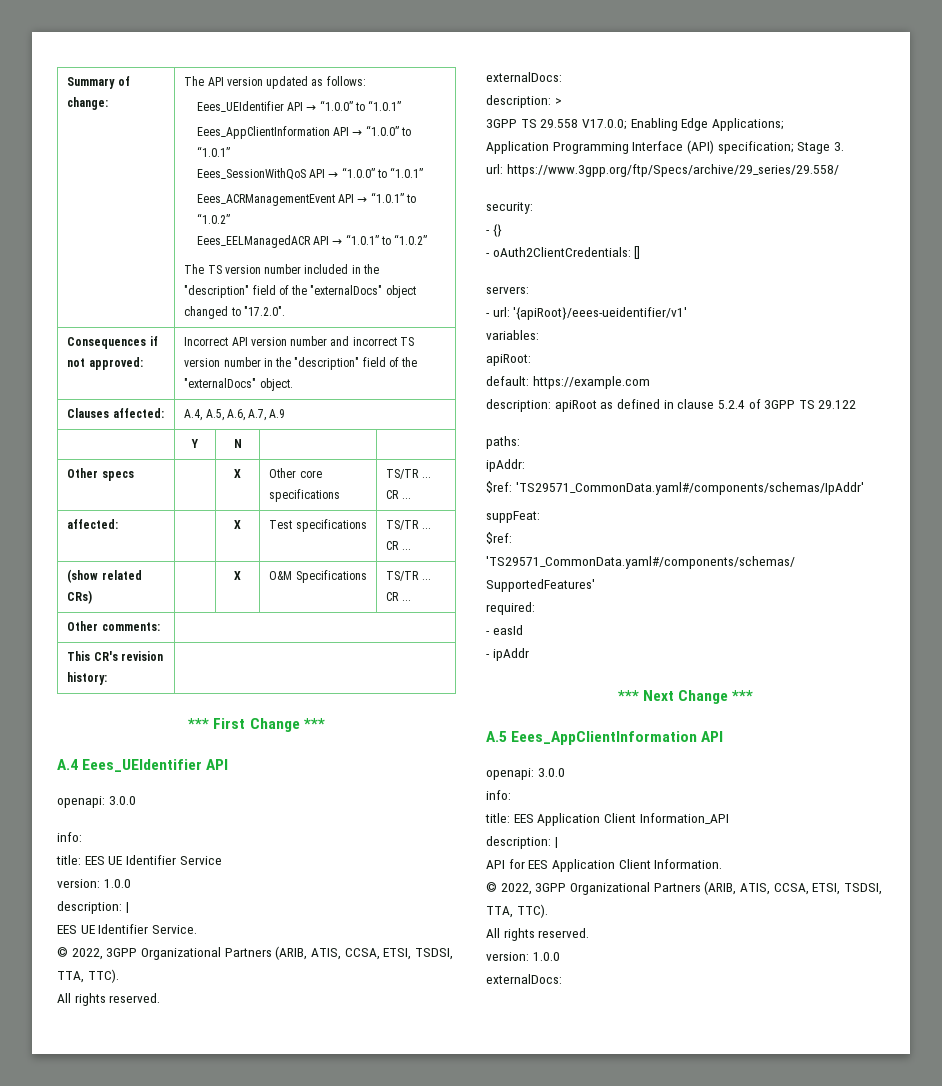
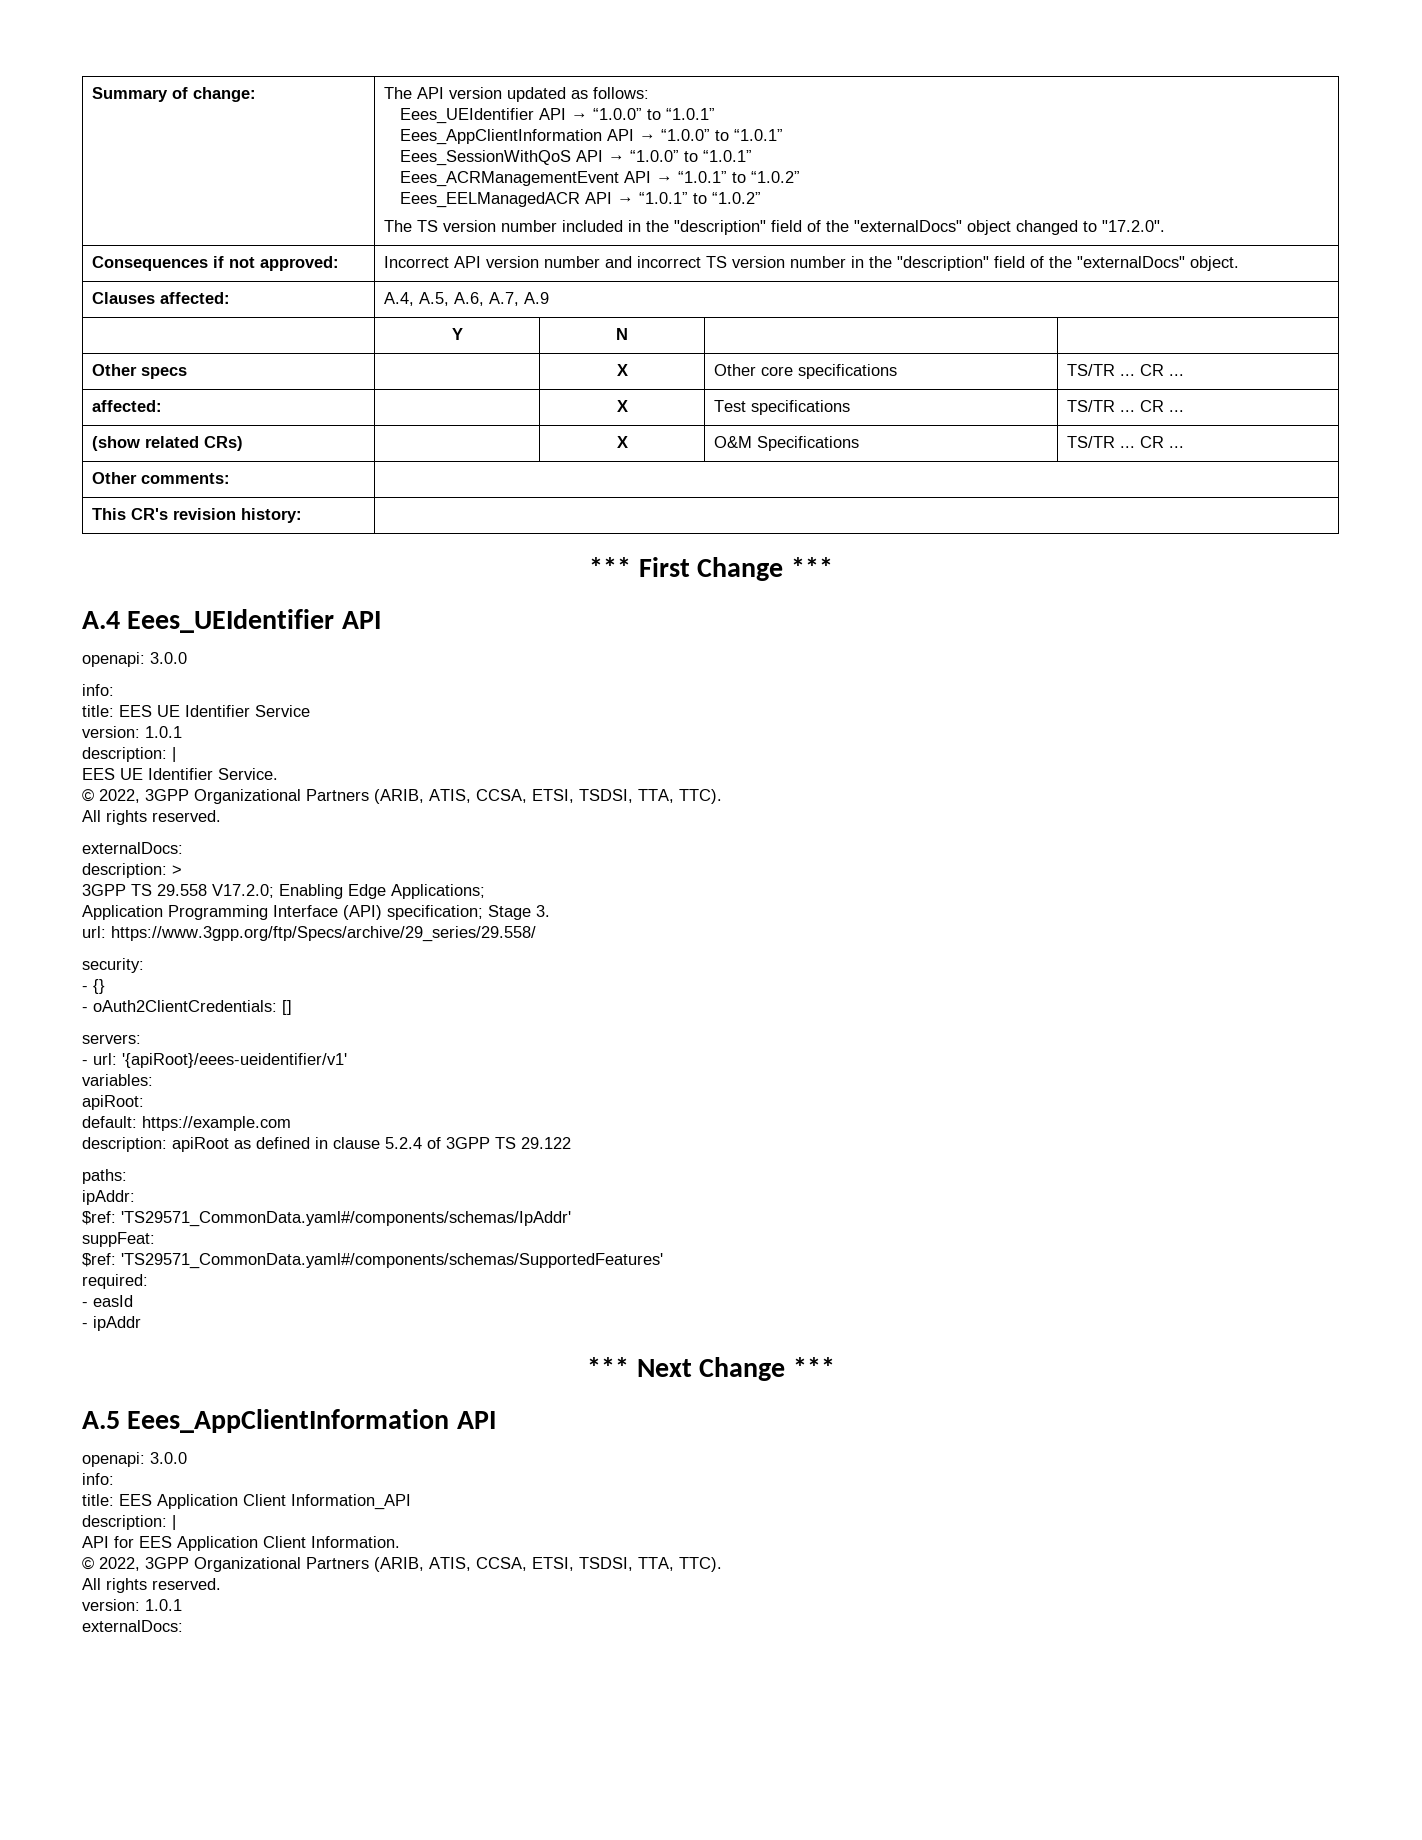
[103,879,131,888] 1.0.0 -> [145,726,182,738] 1.0.1
[581,119,627,130] V17.0.0; -> [212,884,274,898] V17.2.0;
[532,952,560,961] 1.0.0 -> [145,1599,182,1611] 1.0.1

